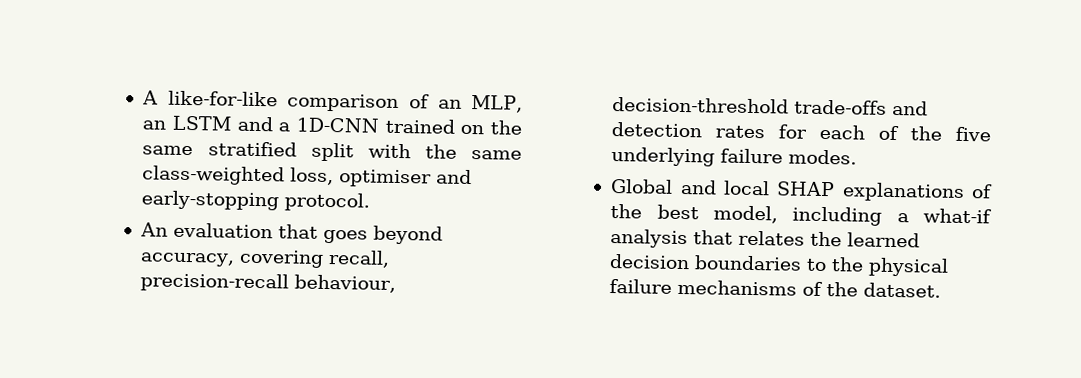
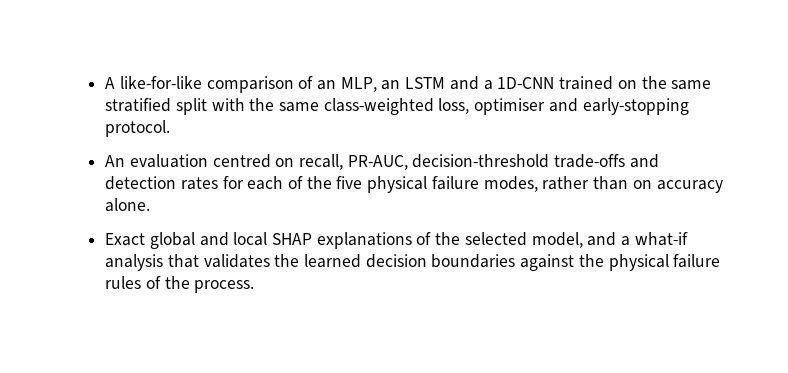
[278,224,444,245] [140,249,391,268] [140,272,397,293] that goes beyond accuracy, covering recall, precision-recall behaviour, -> [212,154,408,170] centred on recall, PR-AUC,
[611,147,858,167] [610,178,674,194] underlying failure modes. // Global -> [367,176,723,193] [105,198,151,212] [105,232,195,249] physical failure modes, rather than on accuracy alone. // Exact global
[656,204,883,226] best model, including -> [464,232,617,248] selected model, and
[738,230,806,246] relates -> [203,254,270,268] validates
[806,258,828,272] to -> [520,254,575,271] against
[677,279,942,298] mechanisms of the dataset. -> [105,276,255,293] rules of the process.

